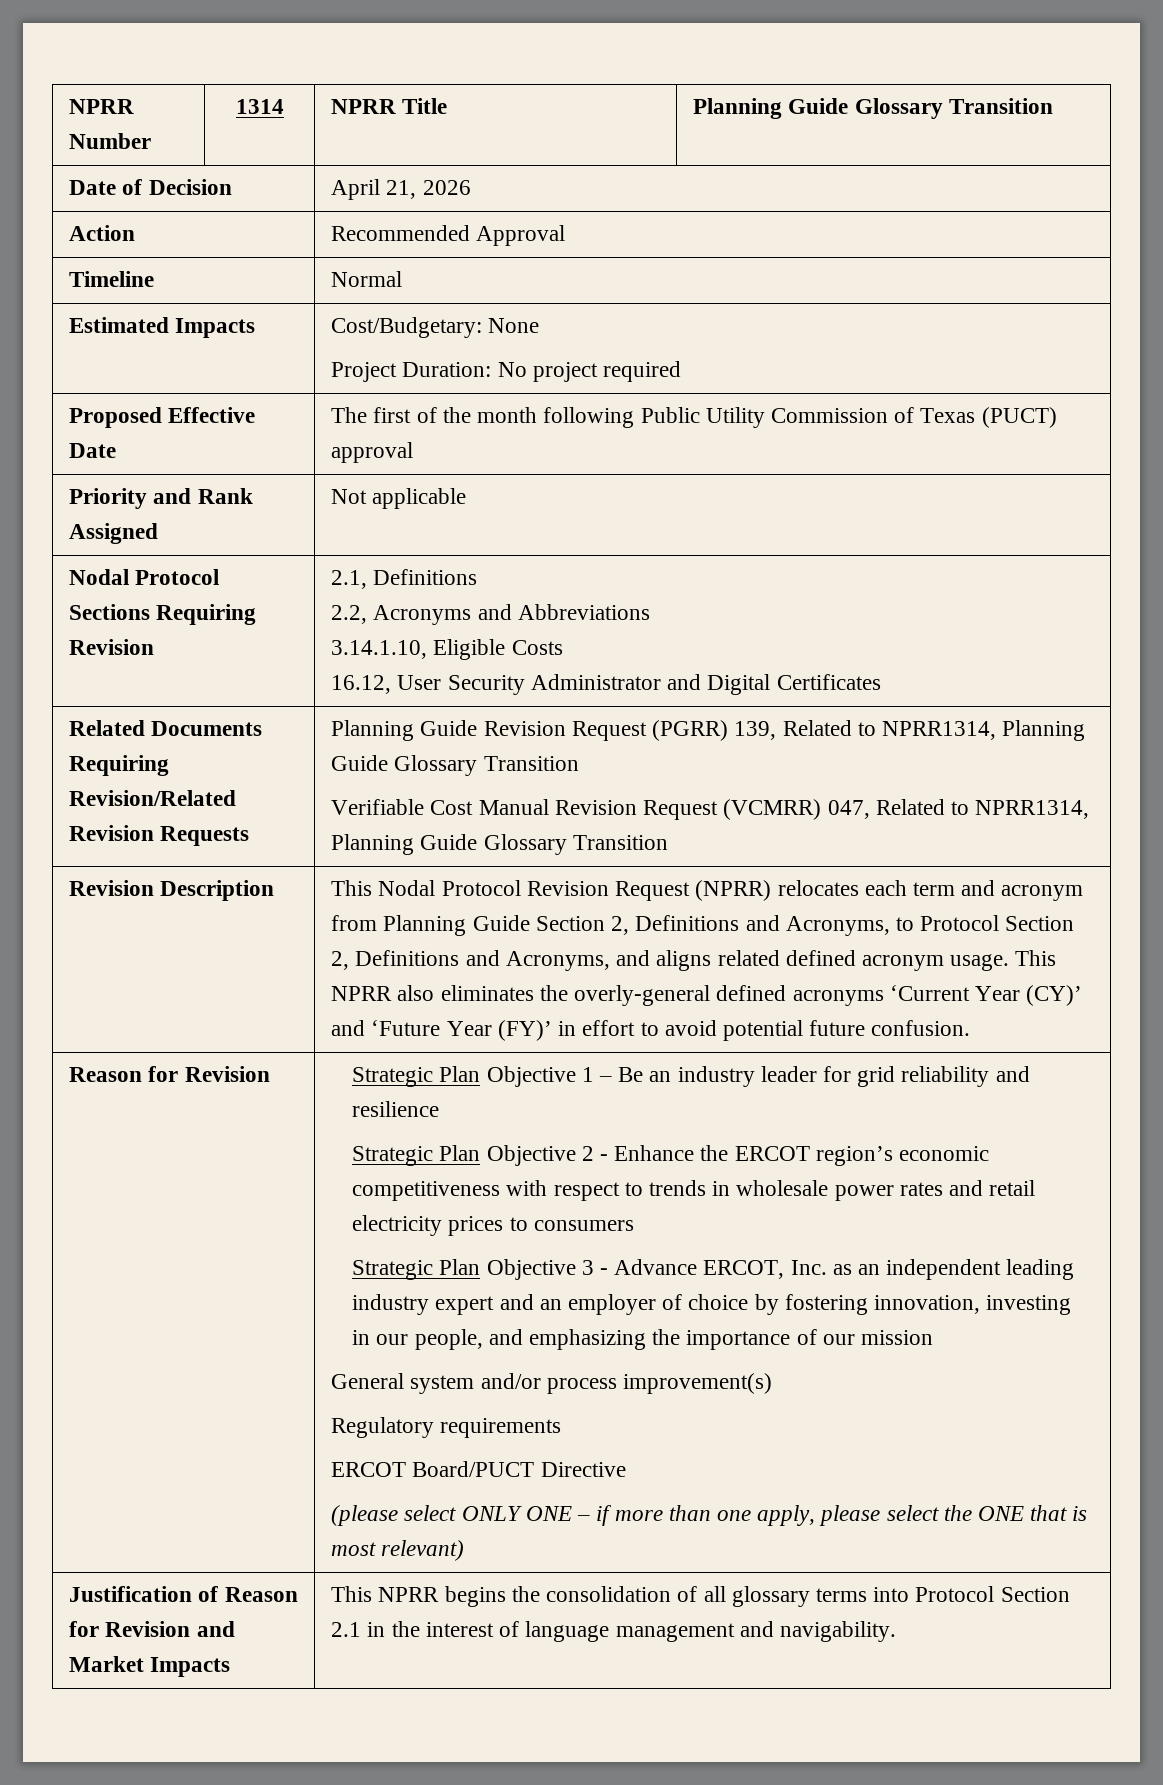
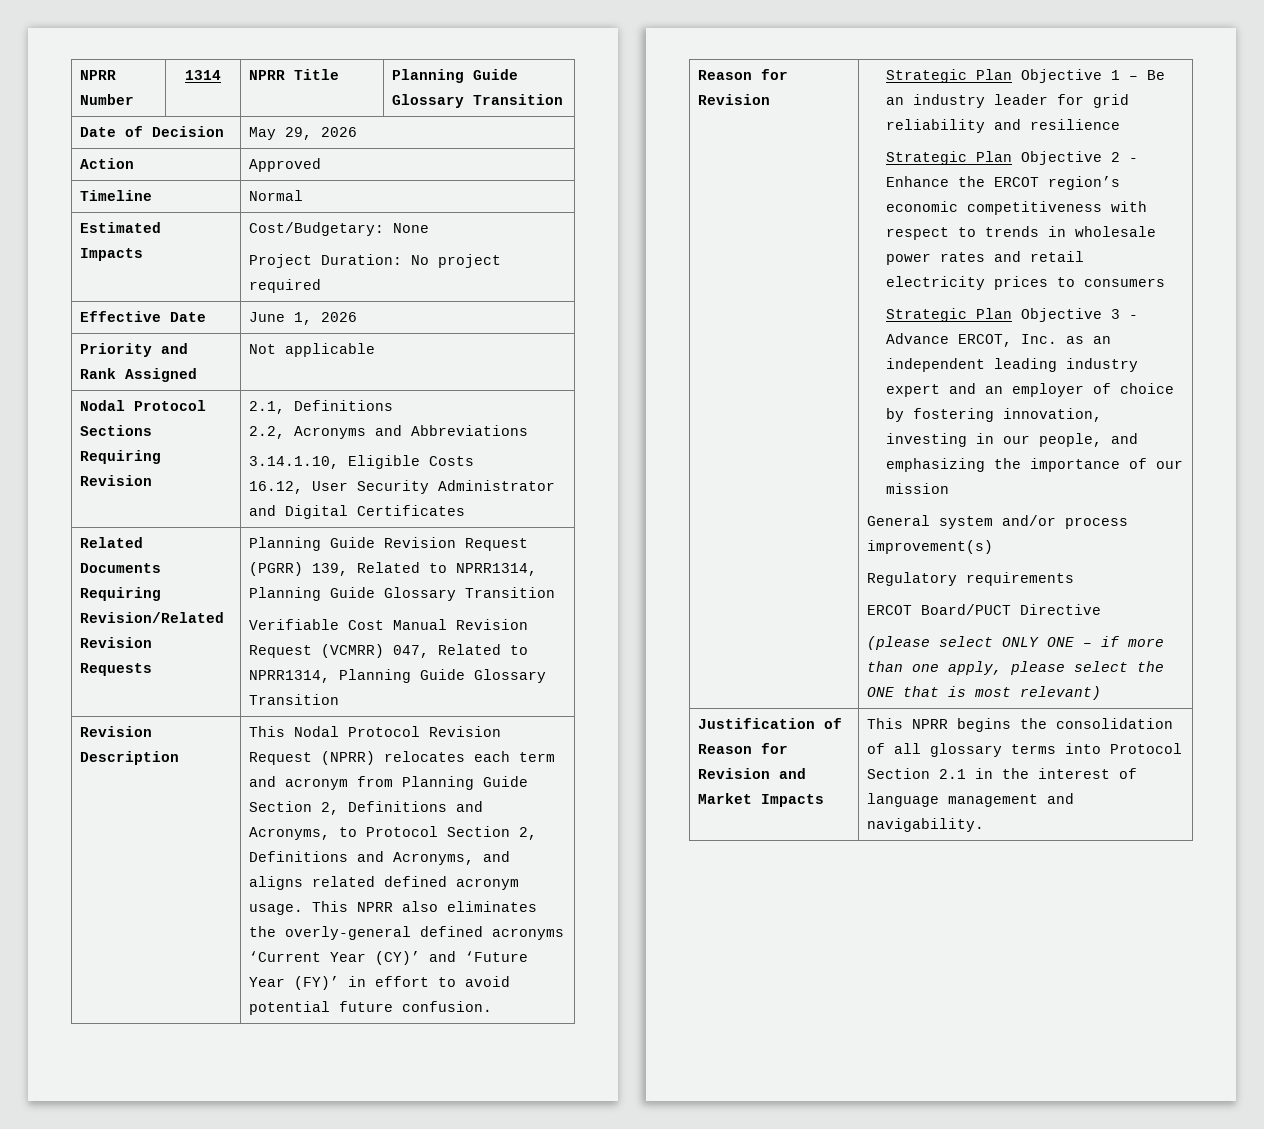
[331,179,417,200] April 21, -> [248,127,312,140] May 29,
[331,225,566,246] Recommended Approval -> [248,158,321,172] Approved
[69,407,163,428] Proposed -> (321, 286) none
[331,407,1057,428] [331,442,414,463] The first of the month following Public Utility Commission of Texas (PUCT) approval -> [248,312,357,325] June 1, 2026

